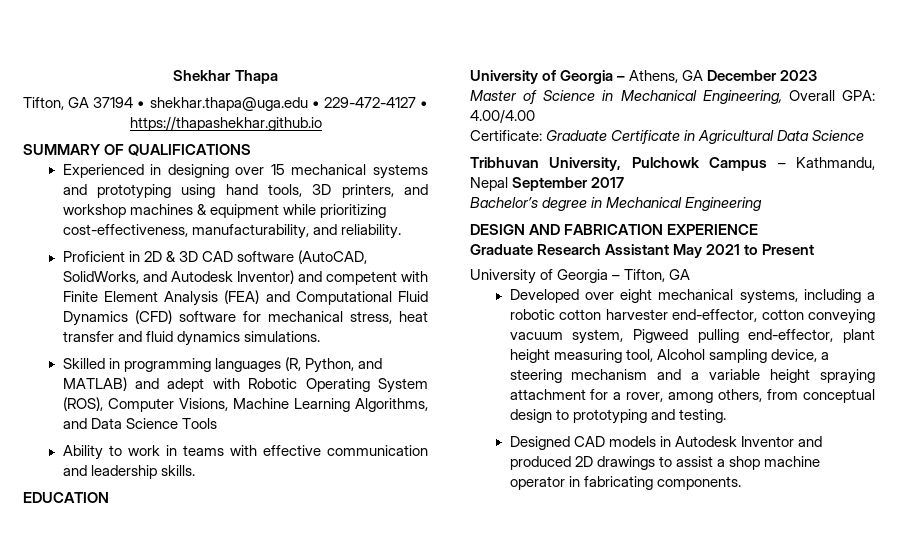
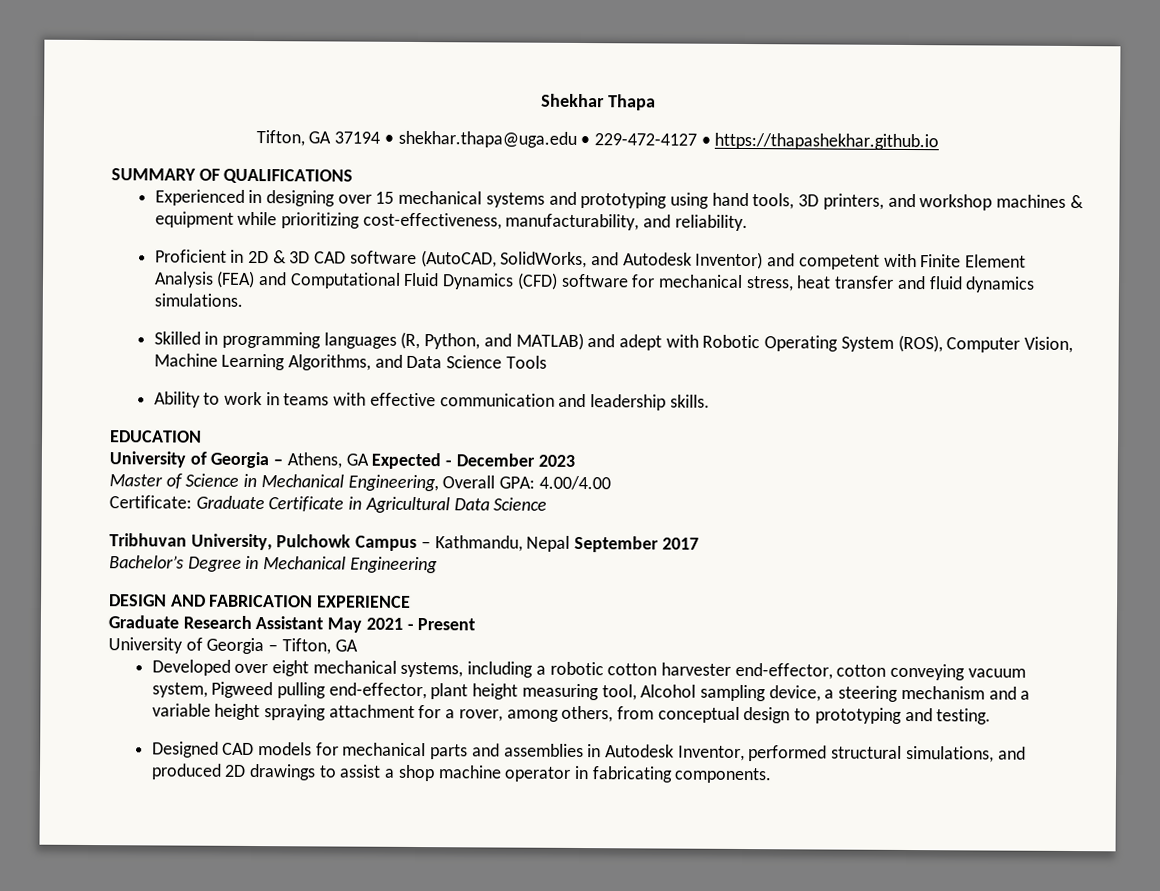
[178,398,228,411] Visions, -> [1024,336,1074,354] Vision,
(704, 75) none -> [371,452,453,470] Expected -
[542,197,588,211] degree -> [187,556,242,572] Degree
[744,244,759,255] to -> [406,623,414,630] -
[659,436,794,447] in Autodesk Inventor -> [315,742,994,763] for mechanical parts and assemblies in Autodesk Inventor, performed structural simulations,

